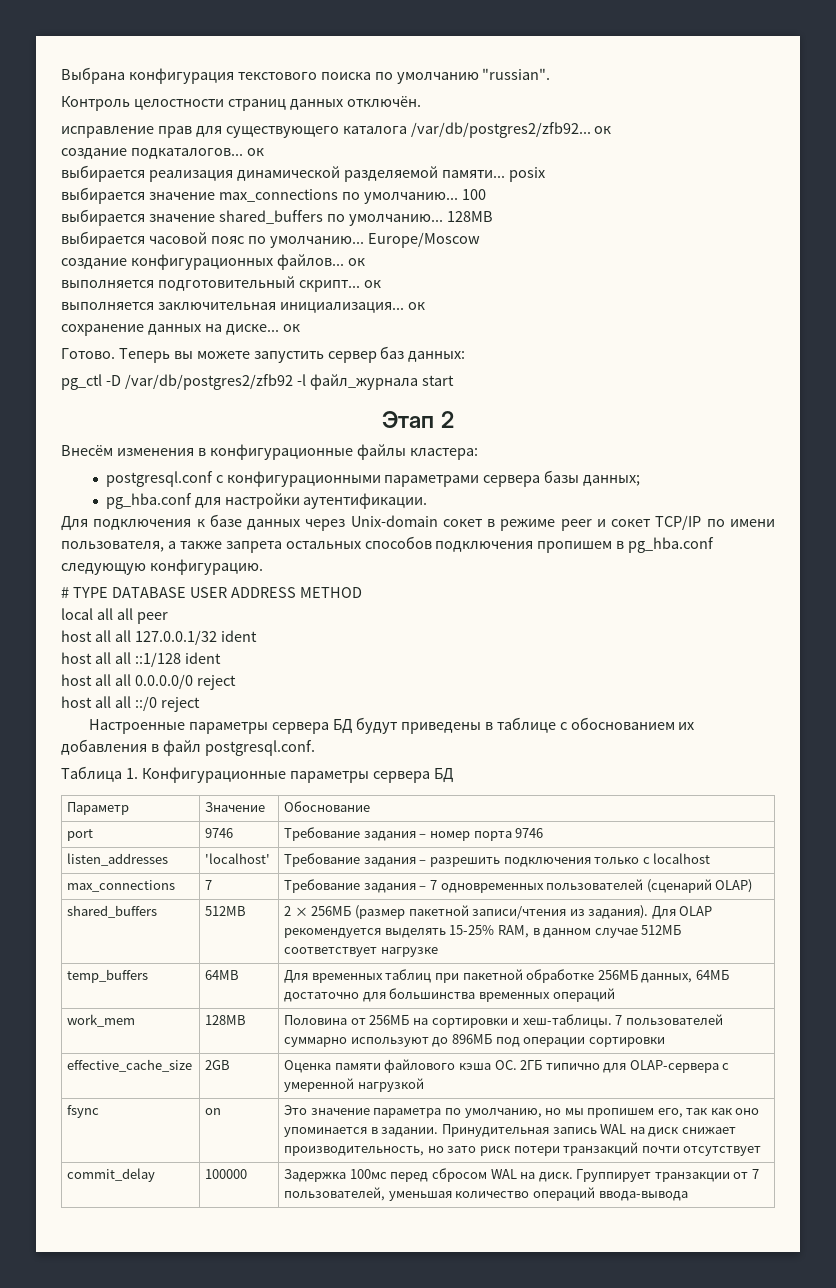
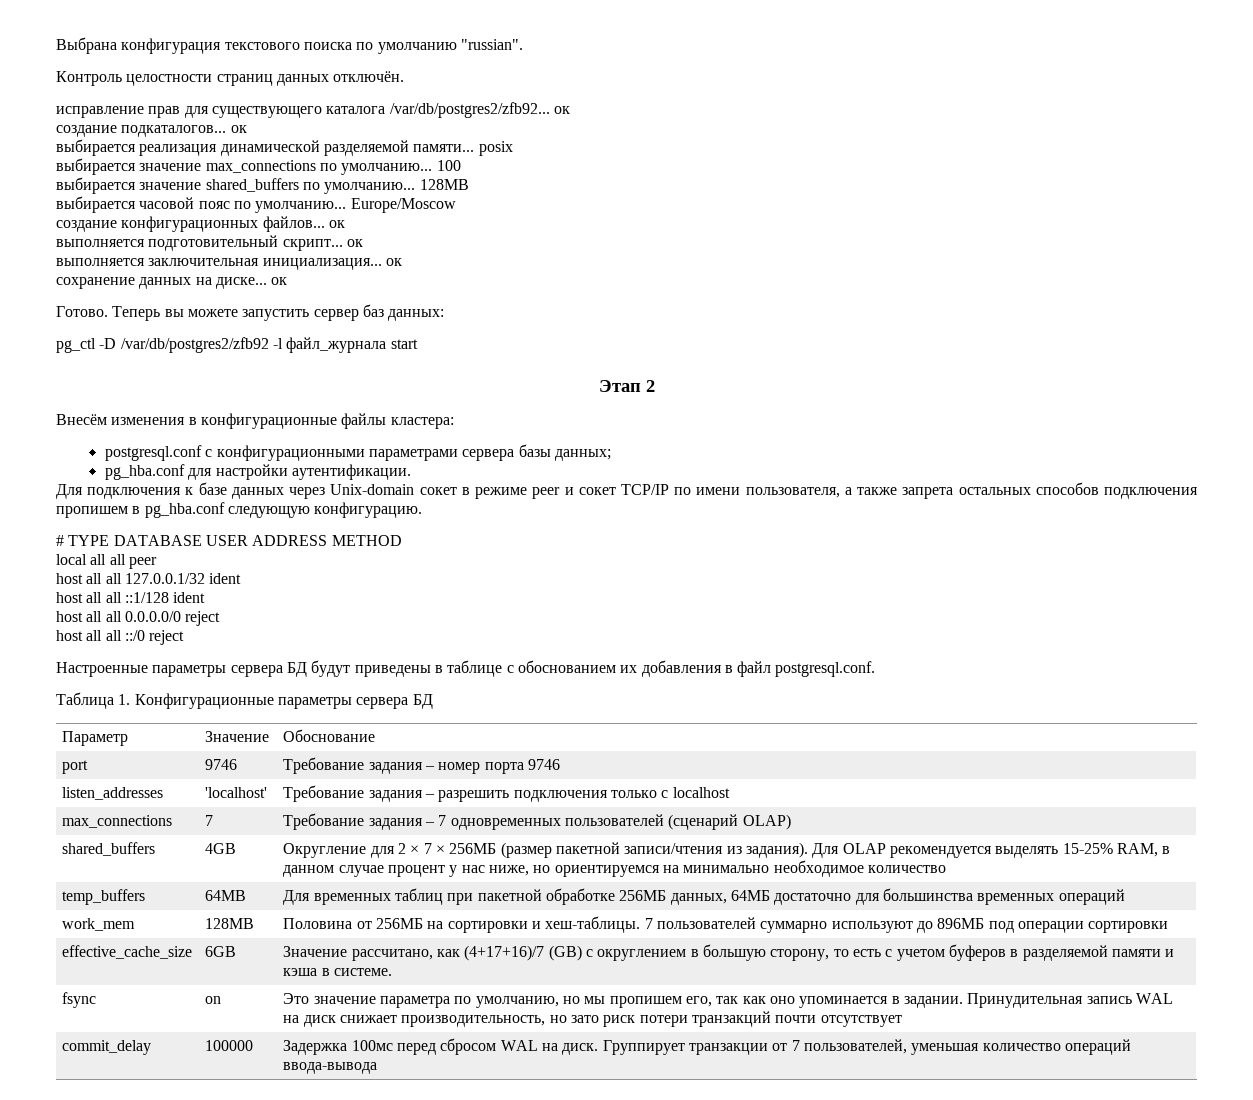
[205,906,247,916] [284,906,292,916] 512MB | 2 -> [205,843,237,854] [283,843,432,858] 4GB | Округление для 2 × 7
[641,925,682,935] [284,947,438,957] 512МБ соответствует нагрузке -> [388,860,946,877] процент у нас ниже, но ориентируемся на минимально необходимое количество
[205,1060,231,1070] [284,1059,730,1073] [284,1078,424,1092] 2GB | Оценка памяти файлового кэша ОС. 2ГБ типично для OLAP-сервера с умеренной нагрузкой -> [205,946,237,957] [283,944,1175,961] [283,968,393,976] 6GB | Значение рассчитано, как (4+17+16)/7 (GB) с округлением в большую сторону, то есть с учетом буферов в разделяемой памяти и кэша в системе.

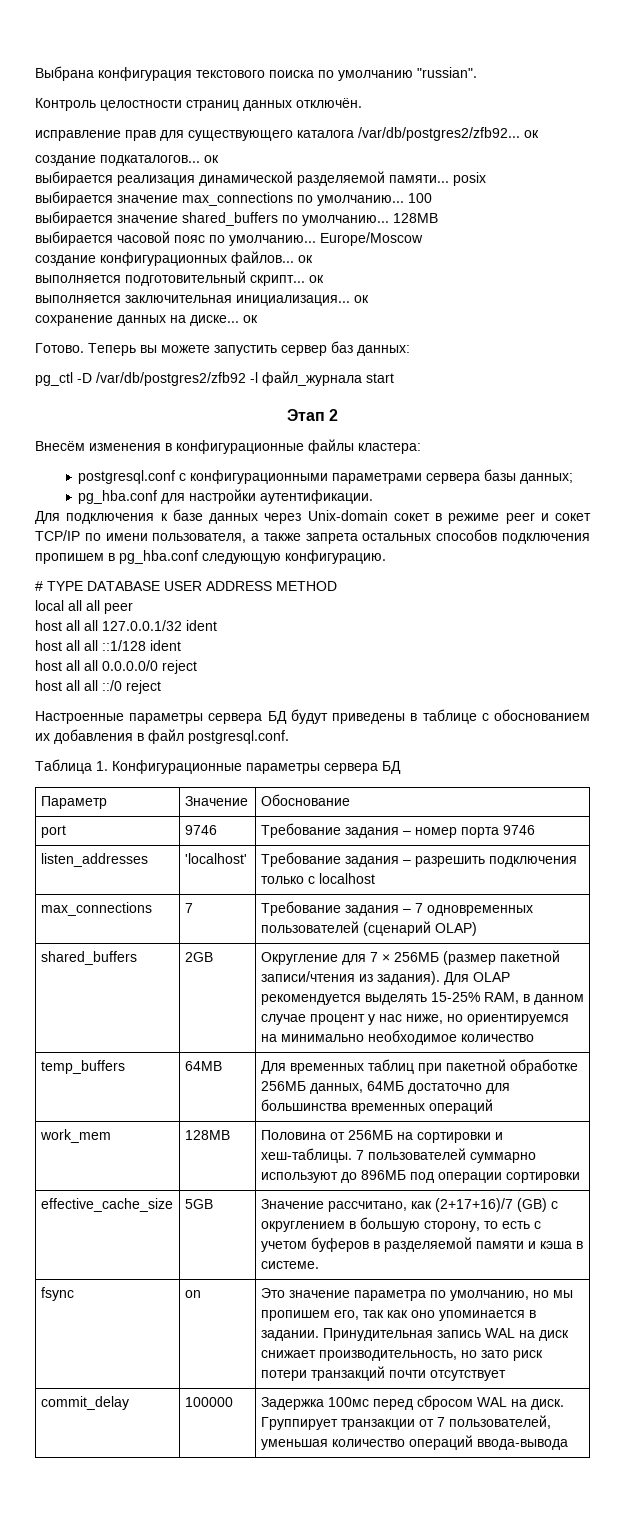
[205,843,237,854] 4GB -> [184,952,213,962] 2GB
[398,843,420,854] 2 × -> (366, 959) none
[205,946,237,957] 6GB -> [184,1199,213,1209] 5GB
[464,945,545,961] (4+17+16)/7 -> [434,1198,513,1212] (2+17+16)/7

